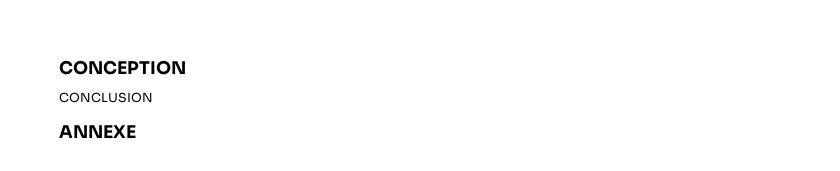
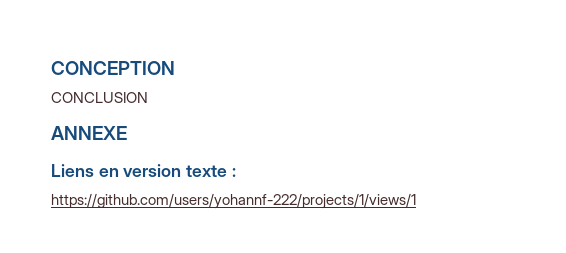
(136, 131) none -> [51,164,236,177] [51,193,416,209] // Liens en version texte : // https://github.com/users/yohannf-222/projects/1/views/1

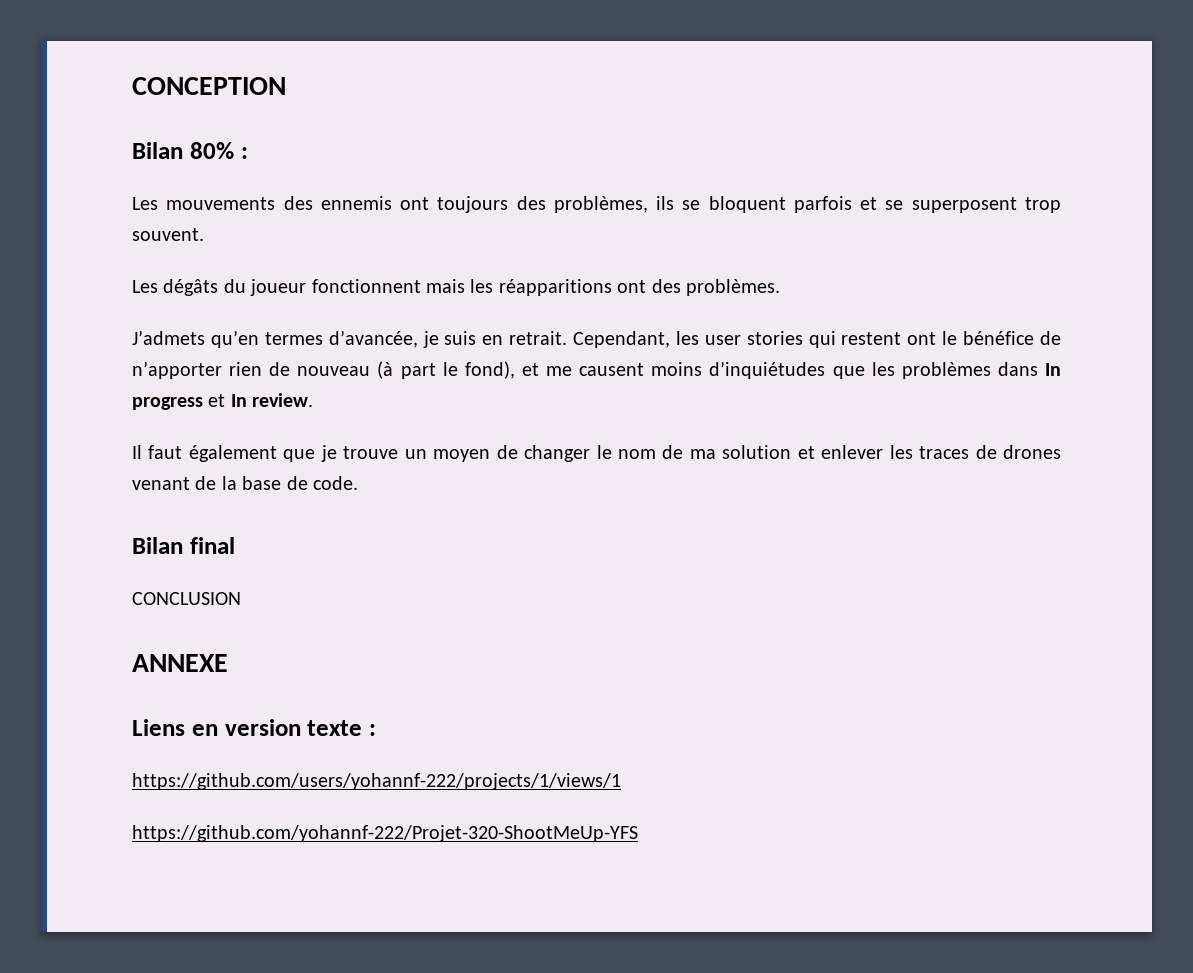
(175, 68) none -> [132,142,248,159] [132,196,1061,213] [132,228,204,241] [132,279,780,296] [132,330,1061,348] [132,361,1061,379] [132,393,314,410] [132,445,1062,462] [132,476,358,490] [132,537,235,554] // Bilan 80% : // Les mouvements des ennemis ont toujours des problèmes, ils se bloquent parfois et se superposent trop souvent. // Les dégâts du joueur fonctionnent mais les réapparitions ont des problèmes. // J’admets qu’en termes d’avancée, je suis en retrait. Cependant, les user stories qui restent ont le bénéfice de n’apporter rien de nouveau (à part le fond), et me causent moins d’inquiétudes que les problèmes dans In progress et In review. // Il faut également que je trouve un moyen de changer le nom de ma solution et enlever les traces de drones venant de la base de code. // Bilan final
(416, 201) none -> [132,825,638,842] // https://github.com/yohannf-222/Projet-320-ShootMeUp-YFS

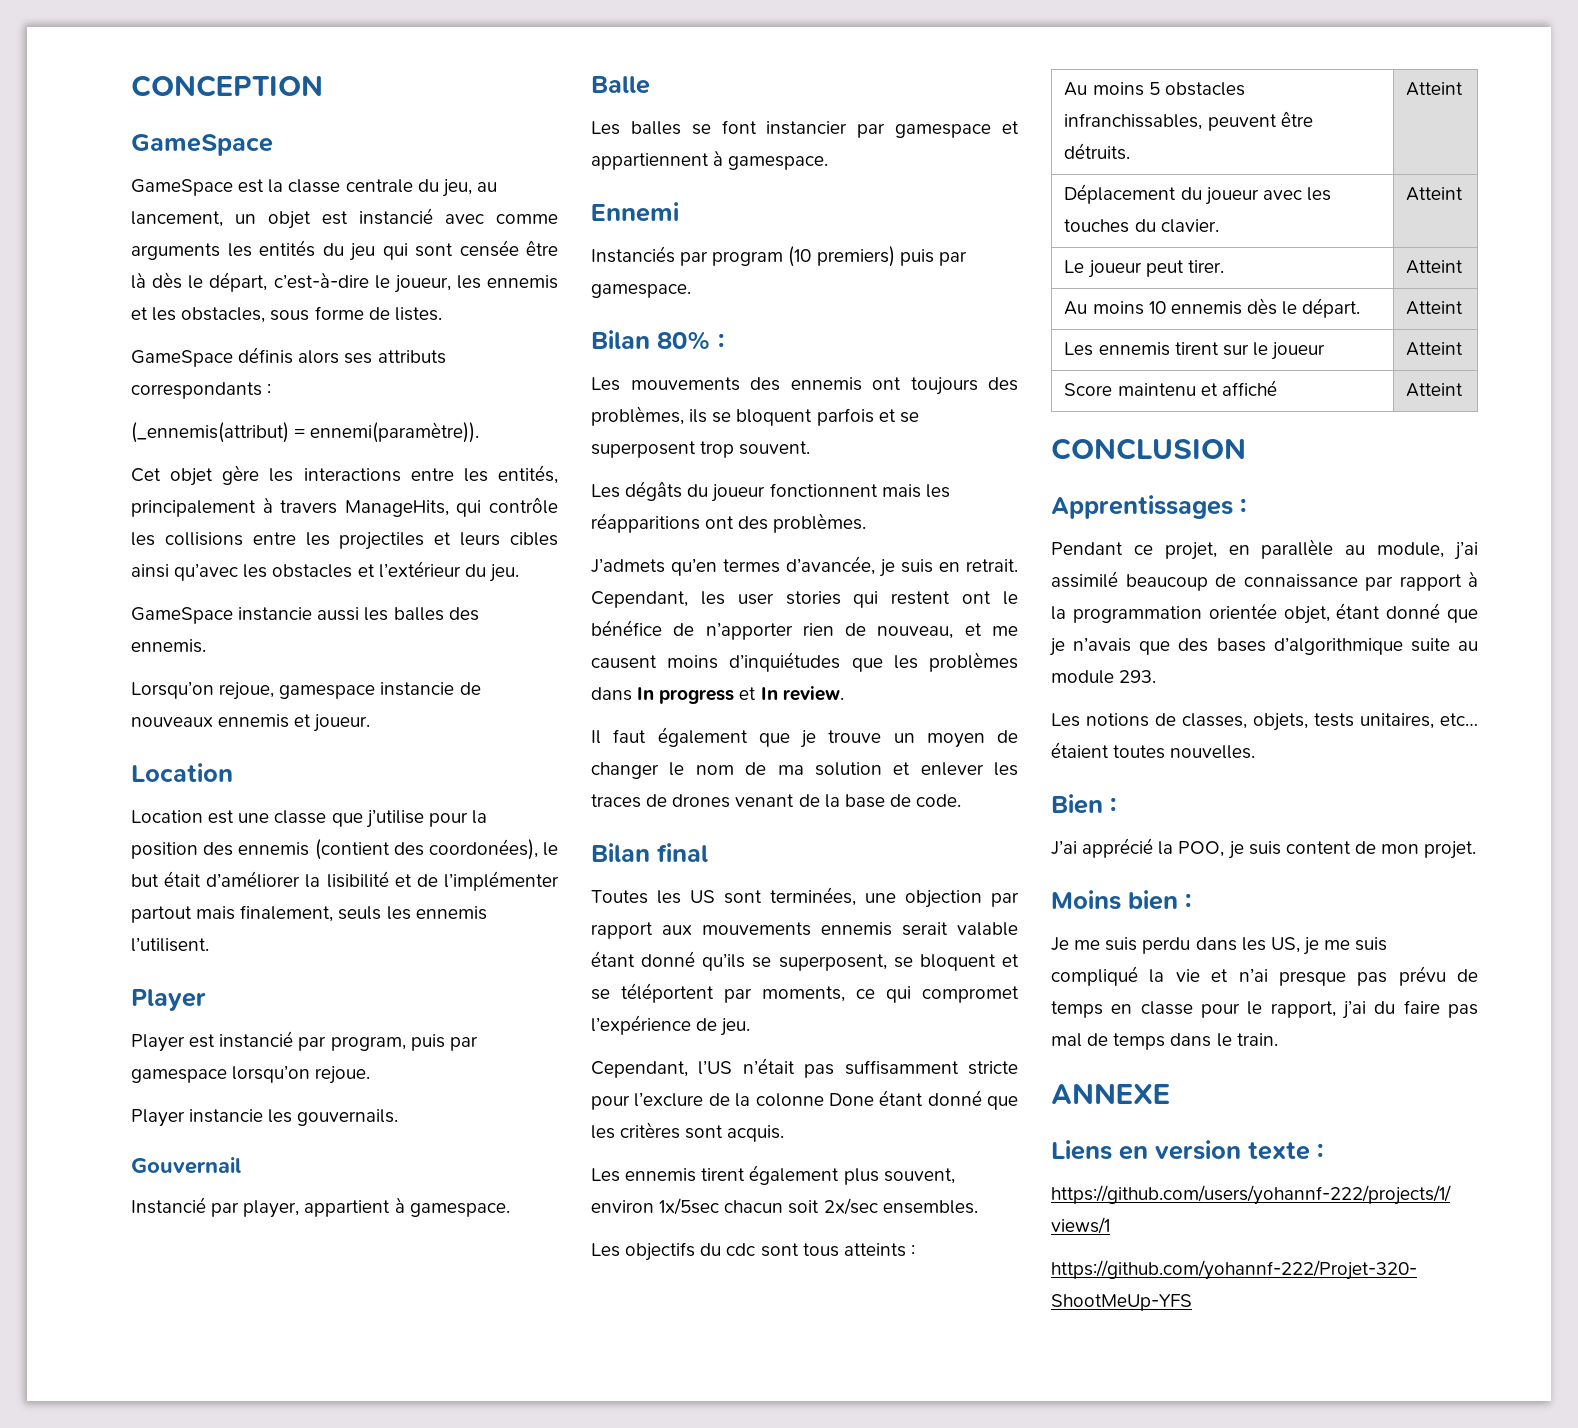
(286, 86) none -> [131,134,273,156] [131,179,497,197] [131,208,558,229] [131,240,558,261] [131,272,558,293] [131,306,442,323] [131,347,446,367] [131,382,272,399] [131,422,480,443] [131,465,558,486] [131,497,558,517] [131,532,558,550] [131,561,519,582] [131,607,479,624] [131,639,206,653] [131,681,481,700] [131,714,371,732] [131,763,233,782] [131,809,487,828] [131,839,558,860] [131,871,559,891] [131,905,487,923] [131,937,209,952] [131,989,206,1011] [131,1031,478,1052] [131,1065,371,1084] [131,1109,399,1127] [131,1157,241,1174] [131,1197,510,1218] [591,76,650,94] [591,120,1019,138] [591,150,829,170] [591,202,679,222] [591,246,967,267] [591,284,691,298] // GameSpace // GameSpace est la classe centrale du jeu, au lancement, un objet est instancié avec comme arguments les entités du jeu qui sont censée être là dès le départ, c’est-à-dire le joueur, les ennemis et les obstacles, sous forme de listes. // GameSpace définis alors ses attributs correspondants : // (_ennemis(attribut) = ennemi(paramètre)). // Cet objet gère les interactions entre les entités, principalement à travers ManageHits, qui contrôle les collisions entre les projectiles et leurs cibles ainsi qu’avec les obstacles et l’extérieur du jeu. // GameSpace instancie aussi les balles des ennemis. // Lorsqu’on rejoue, gamespace instancie de nouveaux ennemis et joueur. // Location // Location est une classe que j’utilise pour la position des ennemis (contient des coordonées), le but était d’améliorer la lisibilité et de l’implémenter partout mais finalement, seuls les ennemis l’utilisent. // Player // Player est instancié par program, puis par gamespace lorsqu’on rejoue. // Player instancie les gouvernails. // Gouvernail // Instancié par player, appartient à gamespace. // Balle // Les balles se font instancier par gamespace et appartiennent à gamespace. // Ennemi // Instanciés par program (10 premiers) puis par gamespace.
[297,361,515,379] nouveau (à part le fond), -> [877,626,954,639] nouveau,
[132,592,241,605] CONCLUSION -> [591,887,1019,908] [591,922,1018,939] [591,951,1019,971] [591,983,1019,1003] [591,1015,751,1036] [591,1058,1018,1078] [591,1090,1018,1110] [591,1122,785,1142] [591,1165,955,1185] [591,1198,978,1215] [591,1242,915,1261] [1064,82,1245,96] [1064,111,1313,131] [1064,143,1131,160] [1406,82,1464,96] [1064,184,1331,205] [1064,219,1219,233] [1406,187,1464,201] [1064,260,1224,278] [1406,260,1464,274] [1064,298,1361,318] [1406,301,1464,315] [1064,342,1326,360] [1406,342,1464,356] [1064,380,1277,396] [1406,383,1464,397] [1051,438,1246,460] [1051,495,1247,519] [1051,539,1478,560] [1051,571,1478,591] [1051,603,1478,624] [1049,637,1478,656] [1051,670,1157,684] [1051,713,1478,731] [1051,742,1256,759] [1051,794,1117,814] [1051,838,1477,859] [1051,890,1192,910] [1051,937,1388,955] [1051,966,1478,986] [1051,1000,1478,1019] [1051,1033,1278,1050] Toutes les US sont terminées, une objection par rapport aux mouvements ennemis serait valable étant donné qu’ils se superposent, se bloquent et se téléportent par moments, ce qui compromet l’expérience de jeu. // Cependant, l’US n’était pas suffisamment stricte pour l’exclure de la colonne Done étant donné que les critères sont acquis. // Les ennemis tirent également plus souvent, environ 1x/5sec chacun soit 2x/sec ensembles. // Les objectifs du cdc sont tous atteints : // Au moins 5 obstacles infranchissables, peuvent être détruits. | Atteint // Déplacement du joueur avec les touches du clavier. | Atteint // Le joueur peut tirer. | Atteint // Au moins 10 ennemis dès le départ. | Atteint // Les ennemis tirent sur le joueur | Atteint // Score maintenu et affiché | Atteint // CONCLUSION // Apprentissages : // Pendant ce projet, en parallèle au module, j’ai assimilé beaucoup de connaissance par rapport à la programmation orientée objet, étant donné que je n’avais que des bases d’algorithmique suite au module 293. // Les notions de classes, objets, tests unitaires, etc… étaient toutes nouvelles. // Bien : // J’ai apprécié la POO, je suis content de mon projet. // Moins bien : // Je me suis perdu dans les US, je me suis compliqué la vie et n’ai presque pas prévu de temps en classe pour le rapport, j’ai du faire pas mal de temps dans le train.

